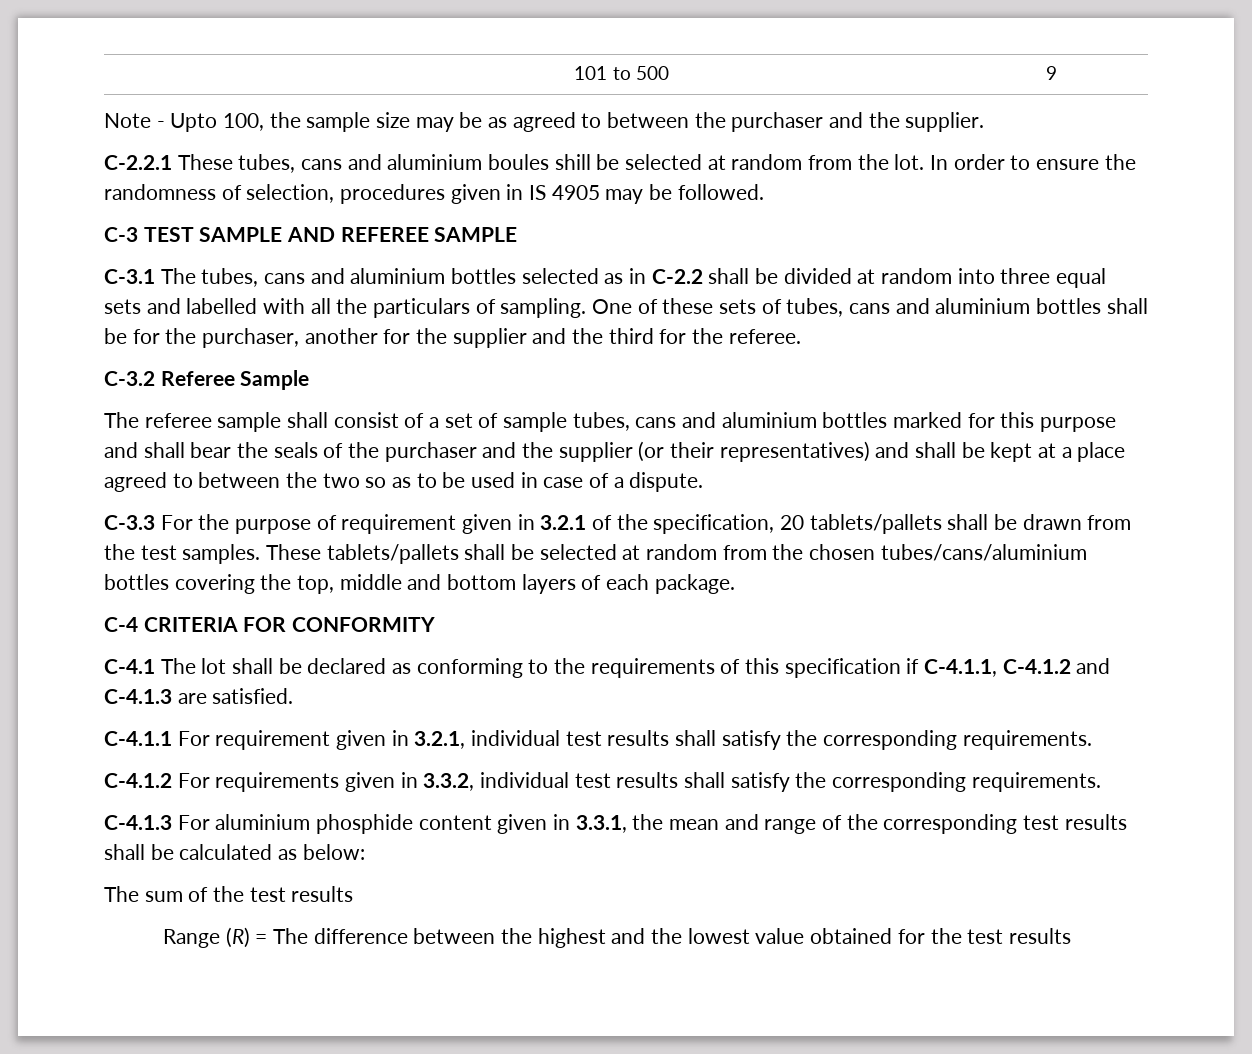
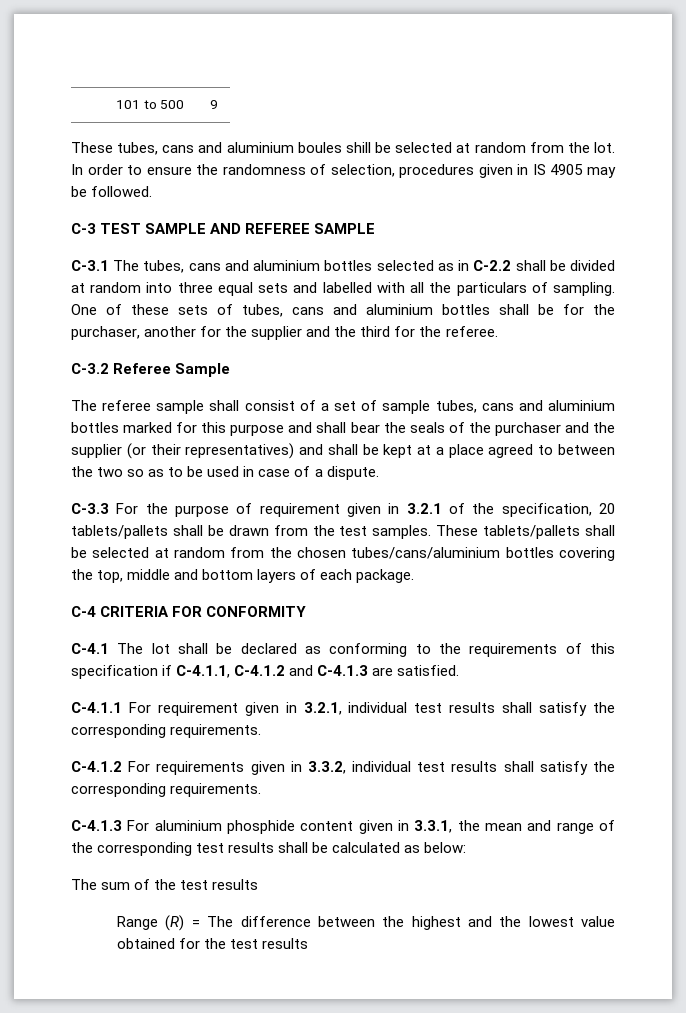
[104,112,985,132] [104,155,172,170] Note - Upto 100, the sample size may be as agreed to between the purchaser and the supplier. // C-2.2.1 -> (218, 104) none

